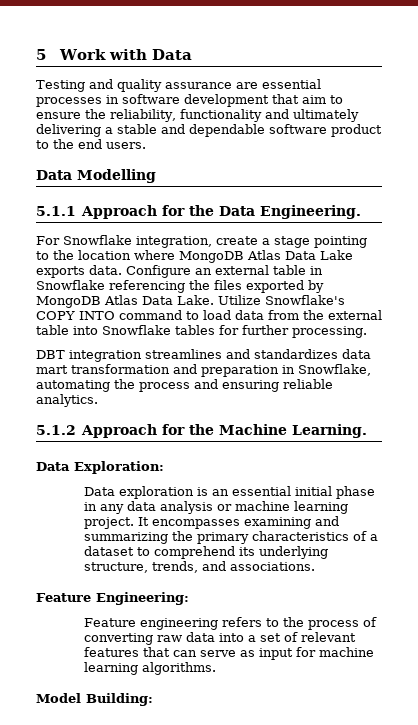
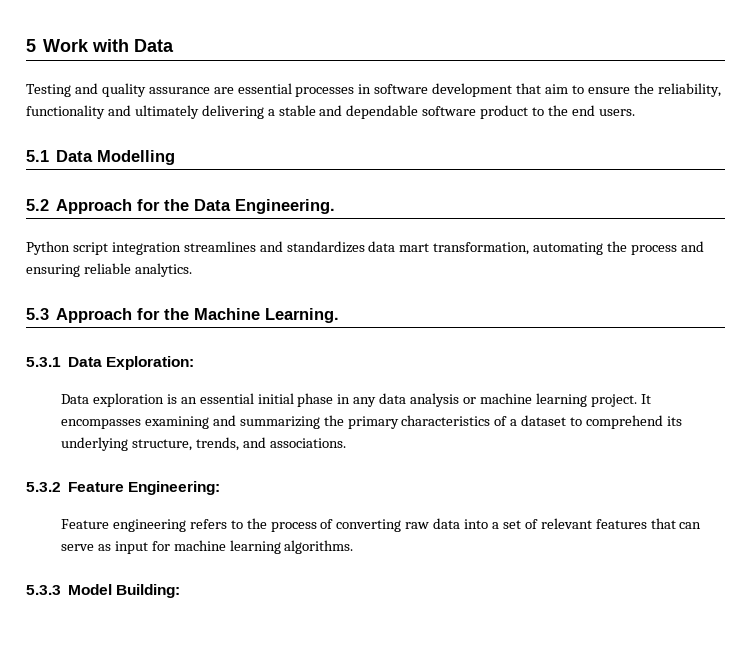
(146, 145) none -> [26,150,49,162] 5.1
[36,206,76,216] 5.1.1 -> [26,199,49,211] 5.2
[36,235,367,248] [36,250,353,263] [36,265,323,278] [36,280,324,293] [36,295,345,308] [36,310,382,320] [36,325,367,338] [36,350,65,359] For Snowflake integration, create a stage pointing to the location where MongoDB Atlas Data Lake exports data. Configure an external table in Snowflake referencing the files exported by MongoDB Atlas Data Lake. Utilize Snowflake's COPY INTO command to load data from the external table into Snowflake tables for further processing. // DBT -> [26,241,108,255] Python script
[71,364,371,377] transformation and preparation in Snowflake, -> [433,242,530,255] transformation,
[36,425,76,435] 5.1.2 -> [26,308,49,320] 5.3
(368, 431) none -> [26,357,61,367] 5.3.1
(316, 566) none -> [26,482,61,492] 5.3.2
(217, 668) none -> [26,585,61,595] 5.3.3

